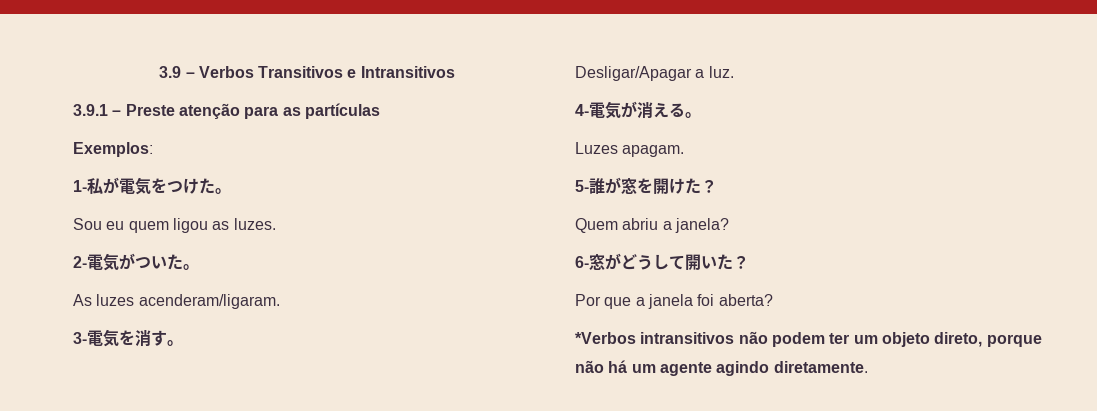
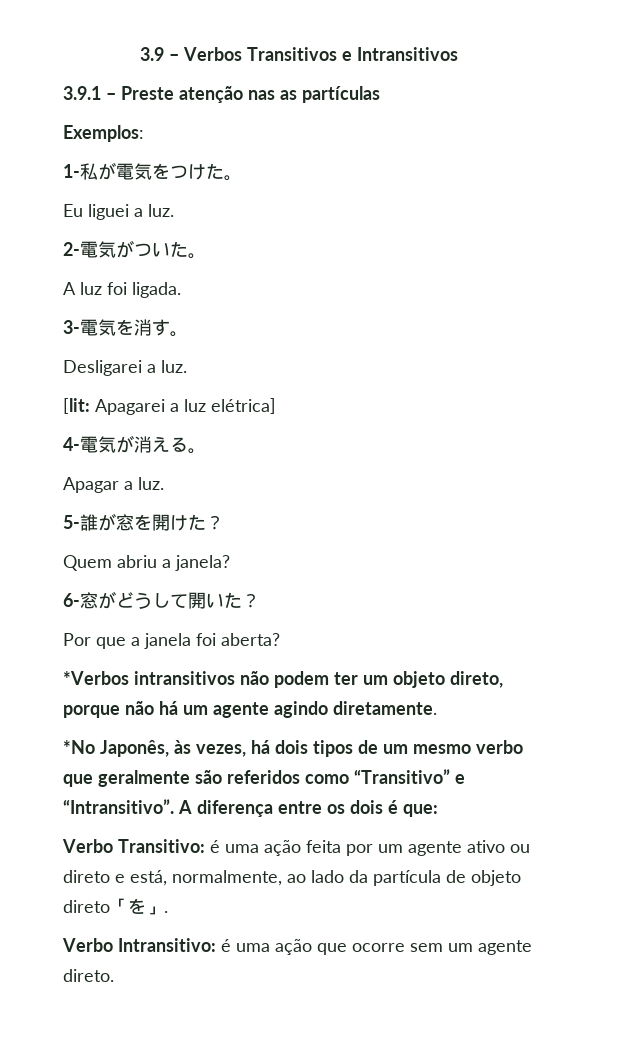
[244,106,279,119] para -> [248,90,275,100] nas
[73,218,276,233] Sou eu quem ligou as luzes. -> [63,204,174,220] Eu liguei a luz.
[73,294,280,309] As luzes acenderam/ligaram. -> [63,282,181,298] A luz foi ligada.
[575,66,734,81] Desligar/Apagar a luz. -> [63,360,187,376] [63,398,276,415] Desligarei a luz. // [lit: Apagarei a luz elétrica]
[575,142,685,157] Luzes apagam. -> [63,477,164,493] Apagar a luz.
(868, 367) none -> [63,740,523,757] [63,769,465,787] [63,799,438,817] [62,839,530,856] [63,870,521,886] [63,898,168,915] [62,938,532,955] [63,969,114,982] // *No Japonês, às vezes, há dois tipos de um mesmo verbo que geralmente são referidos como “Transitivo” e “Intransitivo”. A diferença entre os dois é que: // Verbo Transitivo: é uma ação feita por um agente ativo ou direto e está, normalmente, ao lado da partícula de objeto direto「を」. // Verbo Intransitivo: é uma ação que ocorre sem um agente direto.

